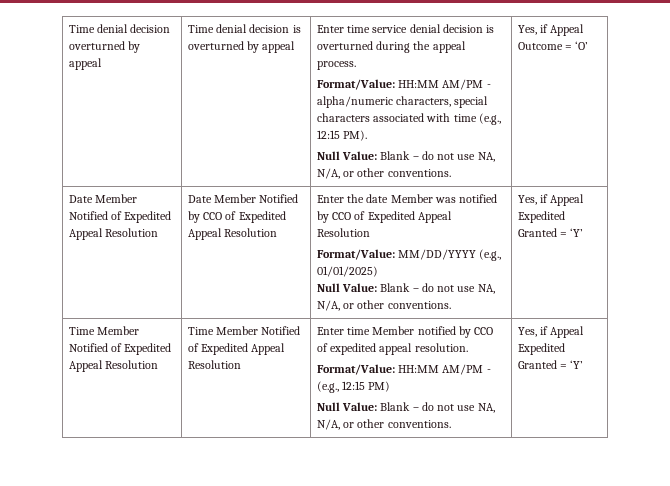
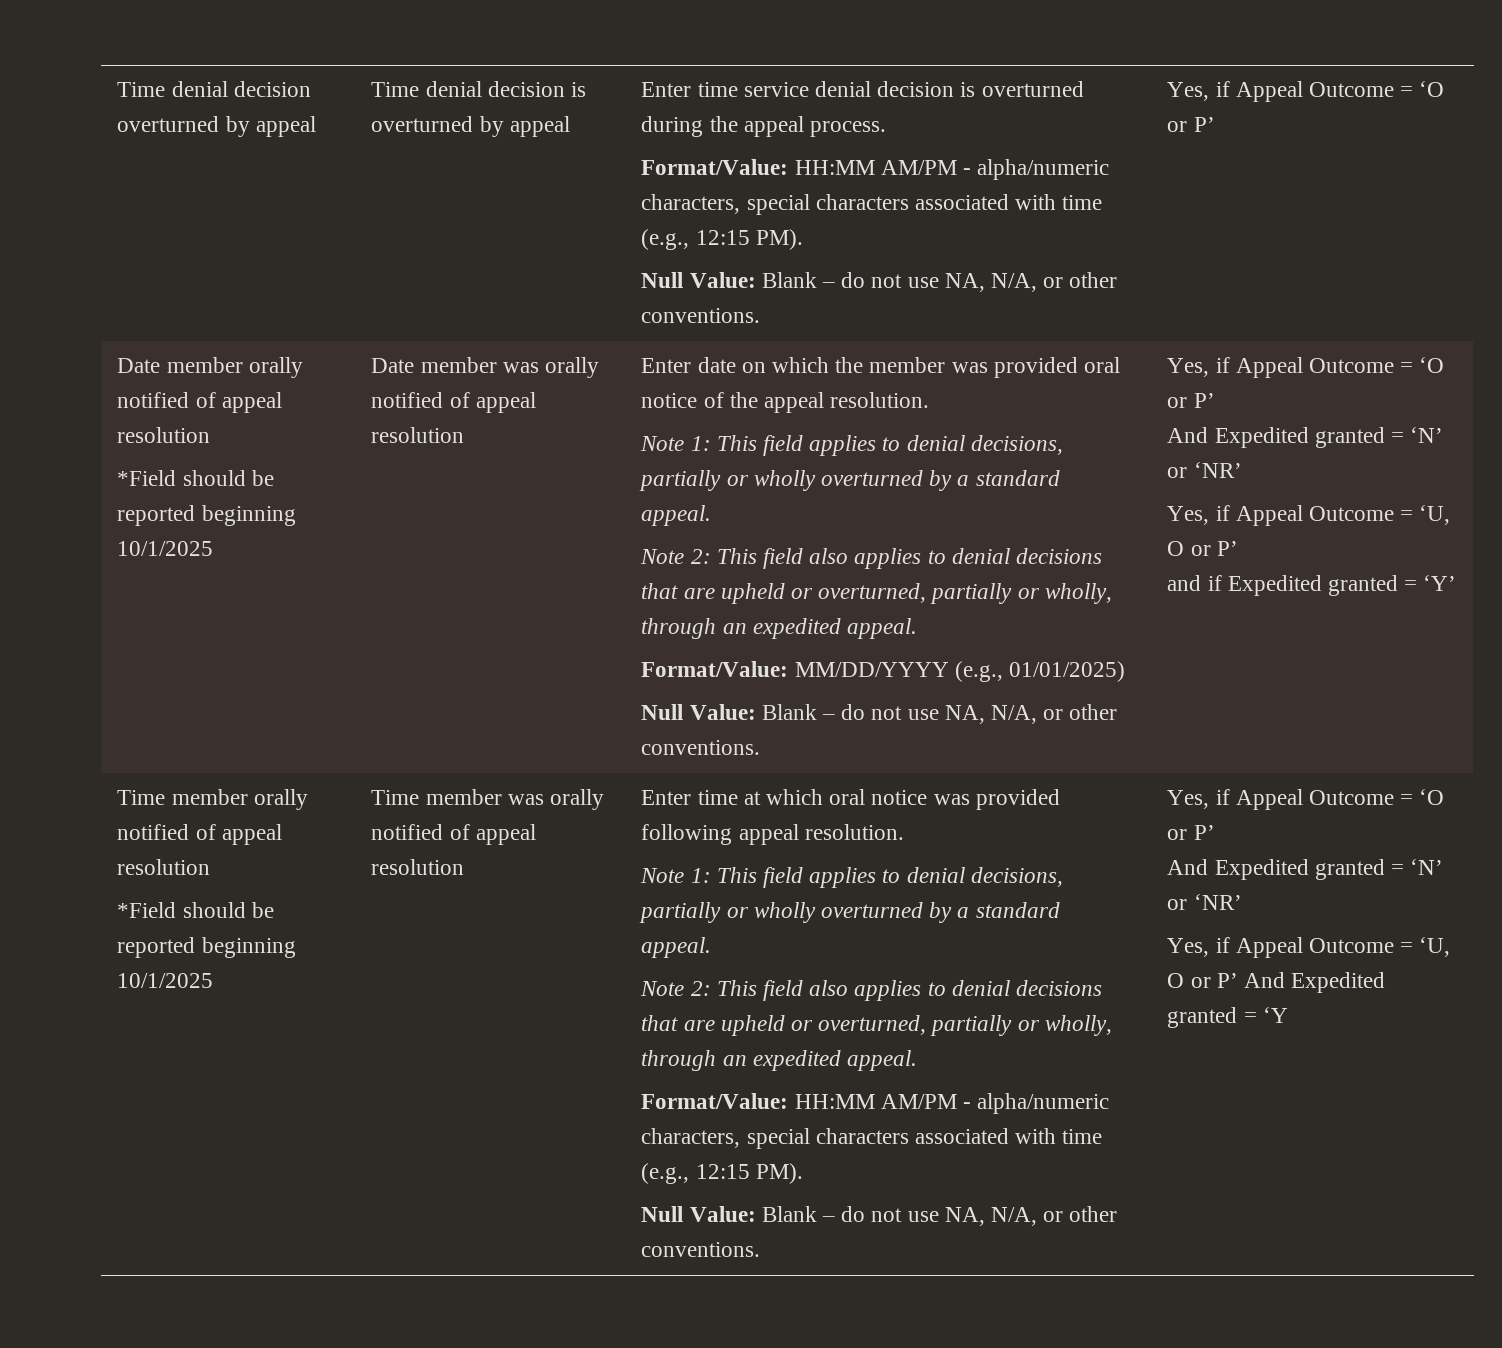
[575,41,589,50] [68,194,138,203] [68,211,172,223] [68,228,159,240] [187,194,299,203] [187,211,286,223] [187,228,278,240] [316,194,498,203] [316,211,452,223] [316,228,370,237] ‘O’ // Date Member Notified of Expedited Appeal Resolution | Date Member Notified by CCO of Expedited Appeal Resolution | Enter the date Member was notified by CCO of Expedited Appeal Resolution -> [1419,81,1445,97] [1167,117,1215,132] [117,357,303,378] [117,392,282,413] [117,427,211,443] [117,470,274,486] [117,505,296,526] [117,541,214,556] [371,357,599,378] [371,392,536,413] [371,427,465,443] [641,357,1120,378] [641,392,930,413] [640,435,1063,456] [639,470,1060,491] [641,505,712,526] [640,548,1102,569] [641,583,1112,604] [641,618,917,639] ‘O or P’ // Date member orally notified of appeal resolution // *Field should be reported beginning 10/1/2025 | Date member was orally notified of appeal resolution | Enter date on which the member was provided oral notice of the appeal resolution. // Note 1: This field applies to denial decisions, partially or wholly overturned by a standard appeal. // Note 2: This field also applies to denial decisions that are upheld or overturned, partially or wholly, through an expedited appeal.
[517,211,565,223] [517,228,584,237] [68,326,140,335] [68,343,172,355] [68,360,159,372] [187,326,301,335] [187,343,286,355] [187,360,241,369] [316,326,494,338] [316,343,468,355] [316,364,491,375] [316,381,391,393] Expedited Granted = ‘Y’ // Time Member Notified of Expedited Appeal Resolution | Time Member Notified of Expedited Appeal Resolution | Enter time Member notified by CCO of expedited appeal resolution. // Format/Value: HH:MM AM/PM - (e.g., 12:15 PM) -> [1308,357,1445,373] [1167,393,1215,408] [1167,427,1444,448] [1167,462,1242,478] [1167,505,1451,526] [1167,541,1238,556] [1167,575,1457,596] [117,789,308,810] [117,824,282,845] [117,859,211,875] [117,902,274,918] [117,937,296,958] [117,973,214,988] [371,789,604,810] [371,824,536,845] [371,859,465,875] [641,789,1060,810] [641,824,904,845] [640,867,1063,888] [639,902,1060,923] [641,937,712,958] [640,980,1102,1001] [641,1015,1112,1036] [641,1050,917,1071] [641,1093,1110,1114] [641,1128,1103,1149] [641,1163,803,1184] Outcome = ‘O or P’ // And Expedited granted = ‘N’ or ‘NR’ // Yes, if Appeal Outcome = ‘U, O or P’ // and if Expedited granted = ‘Y’ // Time member orally notified of appeal resolution // *Field should be reported beginning 10/1/2025 | Time member was orally notified of appeal resolution | Enter time at which oral notice was provided following appeal resolution. // Note 1: This field applies to denial decisions, partially or wholly overturned by a standard appeal. // Note 2: This field also applies to denial decisions that are upheld or overturned, partially or wholly, through an expedited appeal. // Format/Value: HH:MM AM/PM - alpha/numeric characters, special characters associated with time (e.g., 12:15 PM).
[517,343,565,355] [517,360,584,369] Expedited Granted = ‘Y’ -> [1308,789,1445,805] [1167,825,1215,840] [1167,859,1444,880] [1167,894,1242,910] [1167,937,1451,958] [1167,972,1386,993] [1167,1007,1288,1028] Outcome = ‘O or P’ // And Expedited granted = ‘N’ or ‘NR’ // Yes, if Appeal Outcome = ‘U, O or P’ And Expedited granted = ‘Y

